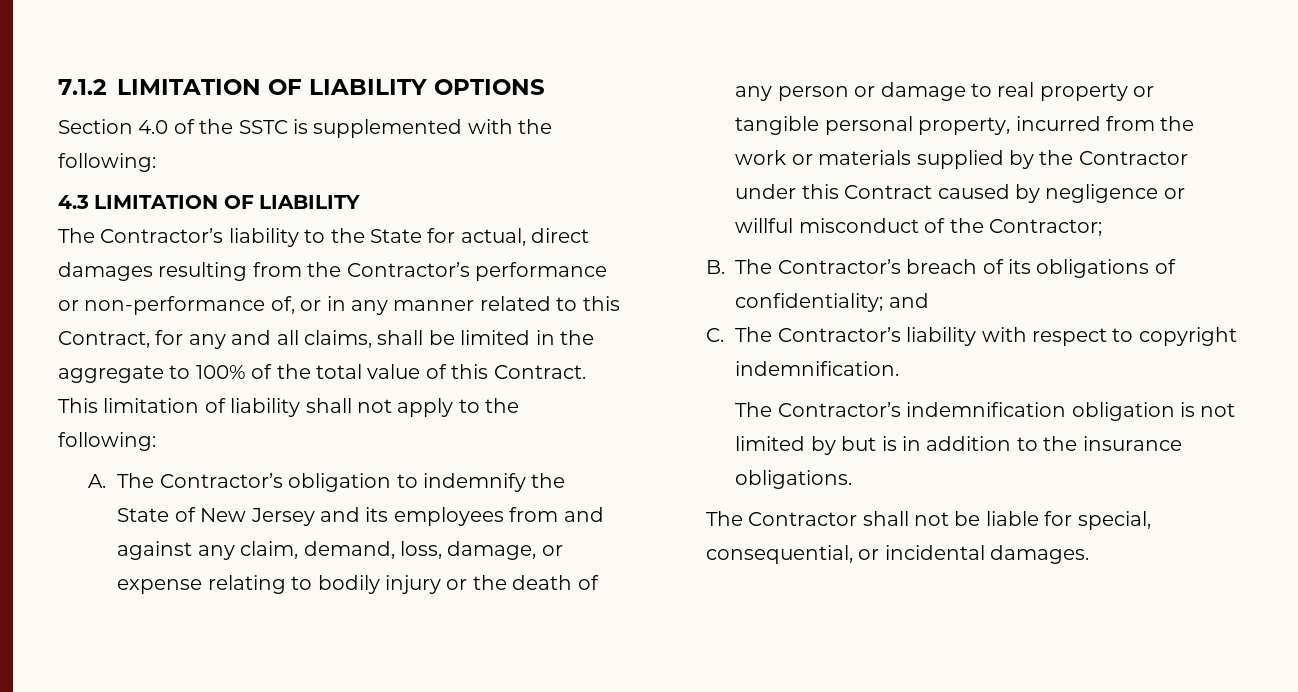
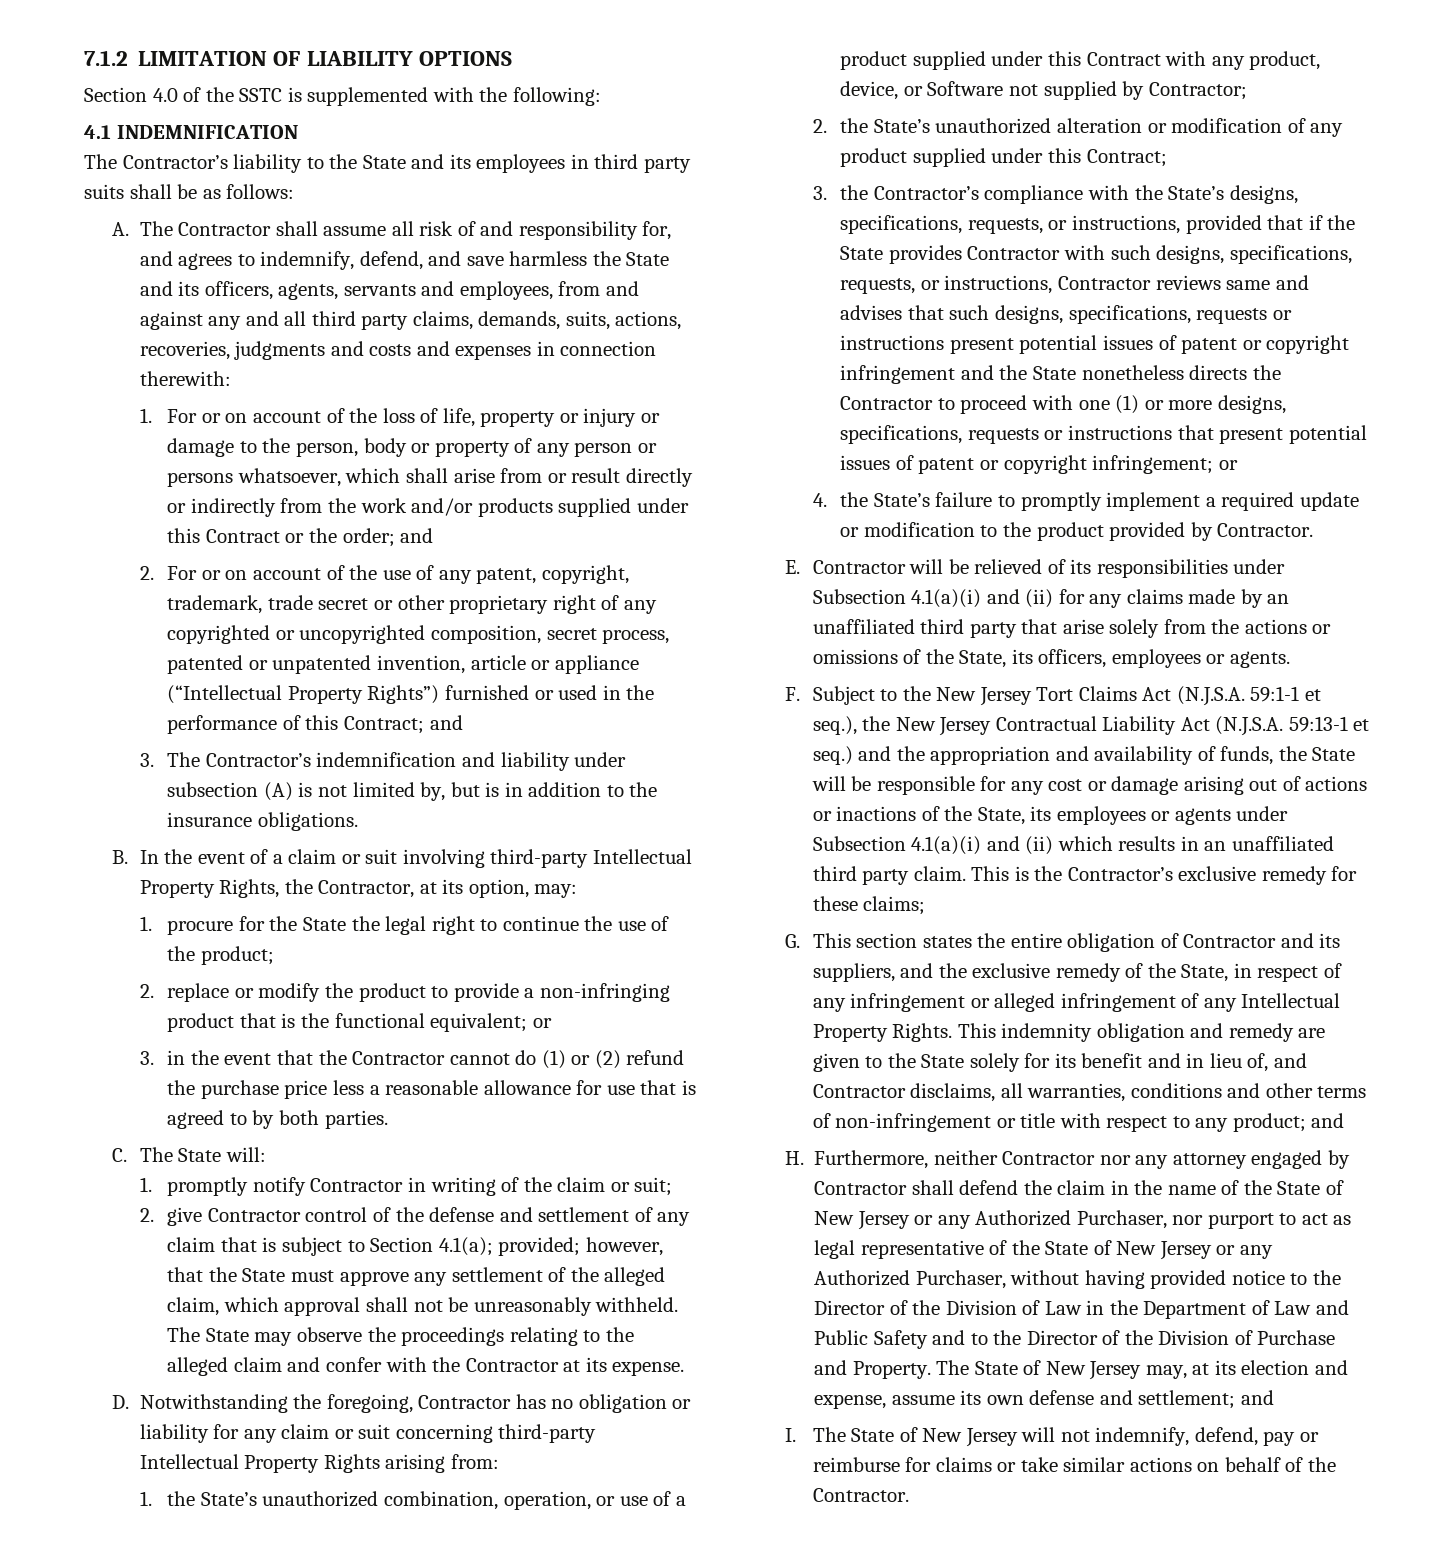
[58,195,361,209] 4.3 LIMITATION OF LIABILITY -> [84,125,298,139] 4.1 INDEMNIFICATION
[427,228,590,246] [58,262,607,281] [58,296,620,315] [58,330,594,349] [58,364,586,383] [58,398,520,417] [58,432,156,451] [87,473,566,492] [117,507,604,526] [117,541,563,560] [117,575,599,594] [735,82,1155,101] [735,116,1195,135] [735,150,1188,169] [735,184,1185,203] [735,218,1103,236] [705,259,1176,278] [735,293,929,312] [705,327,1237,346] [735,361,900,376] [735,402,1175,421] for actual, direct damages resulting from the Contractor’s performance or non-performance of, or in any manner related to this Contract, for any and all claims, shall be limited in the aggregate to 100% of the total value of this Contract. This limitation of liability shall not apply to the following: // A. The Contractor’s obligation to indemnify the State of New Jersey and its employees from and against any claim, demand, loss, damage, or expense relating to bodily injury or the death of any person or damage to real property or tangible personal property, incurred from the work or materials supplied by the Contractor under this Contract caused by negligence or willful misconduct of the Contractor; // B. The Contractor’s breach of its obligations of confidentiality; and // C. The Contractor’s liability with respect to copyright indemnification. // The Contractor’s indemnification obligation -> [411,154,691,173] [84,184,295,199] [111,221,672,240] [139,251,670,270] [139,281,639,300] [139,311,682,330] [139,341,657,360] [139,371,231,386] [139,408,660,427] [167,438,657,457] [167,468,693,487] [167,498,689,517] [167,528,434,547] [139,565,629,584] [167,595,657,614] [167,625,670,644] [167,655,639,674] [167,685,655,704] [167,715,463,734] [139,752,627,771] [167,782,293,801] and its employees in third party suits shall be as follows: // A. The Contractor shall assume all risk of and responsibility for, and agrees to indemnify, defend, and save harmless the State and its officers, agents, servants and employees, from and against any and all third party claims, demands, suits, actions, recoveries, judgments and costs and expenses in connection therewith: // 1. For or on account of the loss of life, property or injury or damage to the person, body or property of any person or persons whatsoever, which shall arise from or result directly or indirectly from the work and/or products supplied under this Contract or the order; and // 2. For or on account of the use of any patent, copyright, trademark, trade secret or other proprietary right of any copyrighted or uncopyrighted composition, secret process, patented or unpatented invention, article or appliance (“Intellectual Property Rights”) furnished or used in the performance of this Contract; and // 3. The Contractor’s indemnification and liability under subsection (A)
[810,436,836,455] by -> [420,782,446,801] by,
[705,511,1151,530] [705,545,1089,564] The Contractor shall not be liable for special, consequential, or incidental damages. -> [111,849,692,868] [139,879,578,898] [139,916,670,935] [167,946,274,965] [139,983,670,1002] [167,1013,552,1032] [139,1050,685,1069] [167,1080,696,1099] [167,1110,388,1129] [111,1147,266,1162] [139,1177,673,1196] [139,1207,691,1226] [167,1237,663,1256] [167,1267,666,1286] [167,1297,679,1316] [167,1327,634,1346] [167,1357,685,1376] [111,1394,692,1413] [139,1424,597,1443] [139,1454,499,1473] [139,1491,686,1510] [840,51,1321,70] [840,81,1247,100] [812,118,1344,137] [840,148,1167,167] [812,185,1298,204] [840,215,1356,234] [840,245,1352,264] [840,275,1309,294] [840,305,1292,324] [840,335,1350,354] [840,365,1281,384] [840,395,1286,414] [840,425,1367,444] [840,455,1238,474] [812,492,1359,511] [840,522,1314,541] [784,559,1286,578] [812,589,1290,608] [812,619,1332,638] [812,649,1290,668] [784,686,1321,706] [812,716,1370,736] [812,746,1356,765] [811,776,1368,795] [812,806,1289,825] [812,836,1334,855] [812,866,1358,885] [812,896,926,915] [784,933,1341,952] [812,963,1342,982] [812,993,1341,1012] [812,1023,1326,1042] [812,1053,1308,1072] [812,1083,1367,1102] [812,1113,1345,1132] [784,1150,1350,1169] [814,1180,1344,1195] [814,1210,1352,1230] [814,1240,1273,1260] [814,1270,1341,1289] [814,1300,1349,1319] [814,1330,1336,1349] [814,1360,1348,1380] [814,1390,1274,1409] [784,1427,1319,1447] [812,1457,1336,1472] [812,1488,909,1502] B. In the event of a claim or suit involving third-party Intellectual Property Rights, the Contractor, at its option, may: // 1. procure for the State the legal right to continue the use of the product; // 2. replace or modify the product to provide a non-infringing product that is the functional equivalent; or // 3. in the event that the Contractor cannot do (1) or (2) refund the purchase price less a reasonable allowance for use that is agreed to by both parties. // C. The State will: // 1. promptly notify Contractor in writing of the claim or suit; // 2. give Contractor control of the defense and settlement of any claim that is subject to Section 4.1(a); provided; however, that the State must approve any settlement of the alleged claim, which approval shall not be unreasonably withheld. The State may observe the proceedings relating to the alleged claim and confer with the Contractor at its expense. // D. Notwithstanding the foregoing, Contractor has no obligation or liability for any claim or suit concerning third-party Intellectual Property Rights arising from: // 1. the State’s unauthorized combination, operation, or use of a product supplied under this Contract with any product, device, or Software not supplied by Contractor; // 2. the State’s unauthorized alteration or modification of any product supplied under this Contract; // 3. the Contractor’s compliance with the State’s designs, specifications, requests, or instructions, provided that if the State provides Contractor with such designs, specifications, requests, or instructions, Contractor reviews same and advises that such designs, specifications, requests or instructions present potential issues of patent or copyright infringement and the State nonetheless directs the Contractor to proceed with one (1) or more designs, specifications, requests or instructions that present potential issues of patent or copyright infringement; or // 4. the State’s failure to promptly implement a required update or modification to the product provided by Contractor. // E. Contractor will be relieved of its responsibilities under Subsection 4.1(a)(i) and (ii) for any claims made by an unaffiliated third party that arise solely from the actions or omissions of the State, its officers, employees or agents. // F. Subject to the New Jersey Tort Claims Act (N.J.S.A. 59:1-1 et seq.), the New Jersey Contractual Liability Act (N.J.S.A. 59:13-1 et seq.) and the appropriation and availability of funds, the State will be responsible for any cost or damage arising out of actions or inactions of the State, its employees or agents under Subsection 4.1(a)(i) and (ii) which results in an unaffiliated third party claim. This is the Contractor’s exclusive remedy for these claims; // G. This section states the entire obligation of Contractor and its suppliers, and the exclusive remedy of the State, in respect of any infringement or alleged infringement of any Intellectual Property Rights. This indemnity obligation and remedy are given to the State solely for its benefit and in lieu of, and Contractor disclaims, all warranties, conditions and other terms of non-infringement or title with respect to any product; and // H. Furthermore, neither Contractor nor any attorney engaged by Contractor shall defend the claim in the name of the State of New Jersey or any Authorized Purchaser, nor purport to act as legal representative of the State of New Jersey or any Authorized Purchaser, without having provided notice to the Director of the Division of Law in the Department of Law and Public Safety and to the Director of the Division of Purchase and Property. The State of New Jersey may, at its election and expense, assume its own defense and settlement; and // I. The State of New Jersey will not indemnify, defend, pay or reimburse for claims or take similar actions on behalf of the Contractor.

